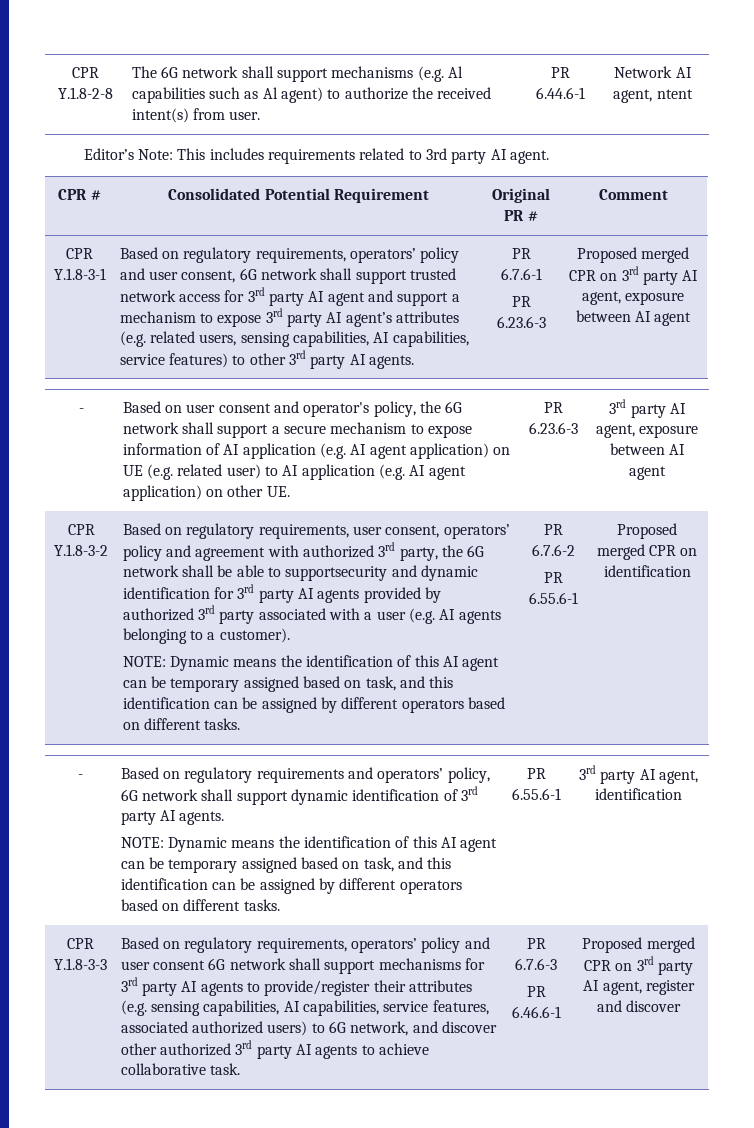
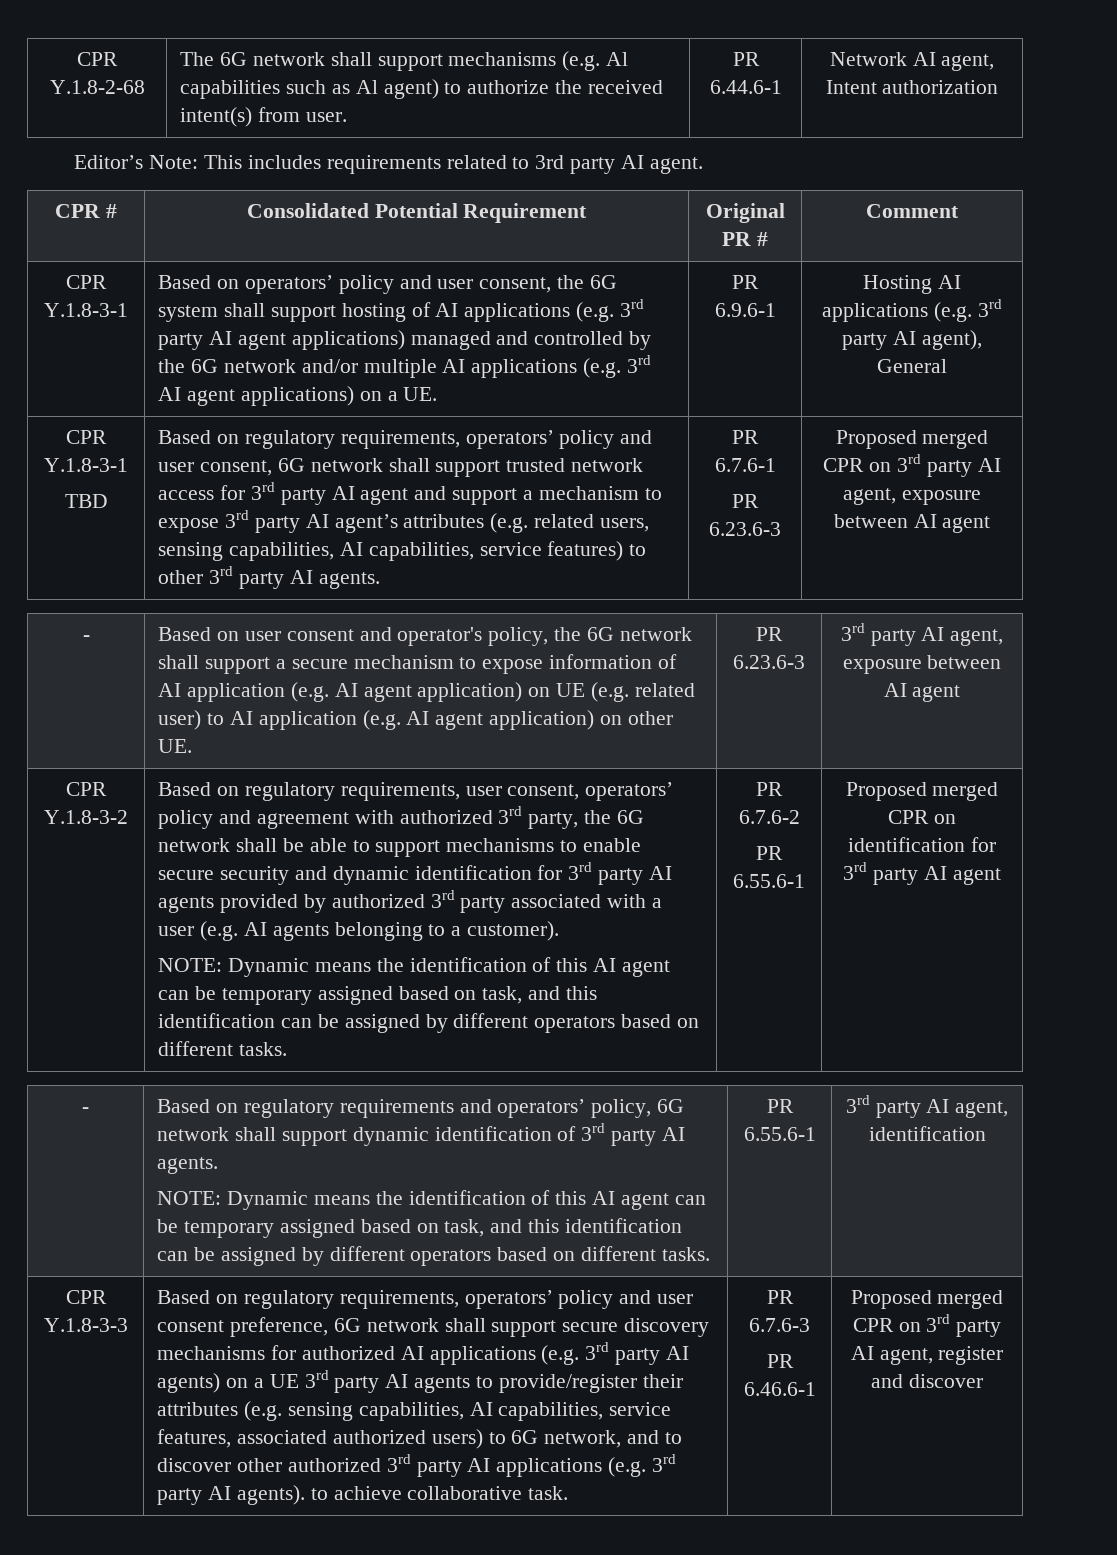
[72,67,99,78] [58,87,113,99] CPR Y.1.8-2-8 -> [77,52,118,66] [49,80,145,94] CPR Y.1.8-2-68
[656,89,693,99] ntent -> [825,80,999,94] Intent authorization
(106, 274) none -> [158,275,617,294] [158,299,644,322] [158,330,652,350] [158,355,651,378] [158,386,438,406] [732,275,759,289] [714,303,776,317] [863,275,961,294] [822,299,1002,322] [842,330,982,350] [877,359,947,373] [66,430,107,444] [44,458,128,472] [64,494,108,508] | Based on operators’ policy and user consent, the 6G system shall support hosting of AI applications (e.g. 3rd party AI agent applications) managed and controlled by the 6G network and/or multiple AI applications (e.g. 3rd AI agent applications) on a UE. | PR 6.9.6-1 | Hosting AI applications (e.g. 3rd party AI agent), General // CPR Y.1.8-3-1 // TBD
[285,566,388,581] supportsecurity -> [375,838,641,857] [158,866,290,885] support mechanisms to enable secure security
(691, 571) none -> [970,837,996,852] [843,862,1001,885] for 3rd party AI agent
[208,958,486,974] 6G network shall support mechanisms for -> [230,1317,710,1337] [157,1342,689,1365] [157,1373,299,1393] preference, 6G network shall support secure discovery mechanisms for authorized AI applications (e.g. 3rd party AI agents) on a UE
(438, 1027) none -> [664,1432,682,1444] to
[315,1045,358,1059] agents -> [496,1454,676,1477] [157,1485,306,1505] applications (e.g. 3rd party AI agents).

